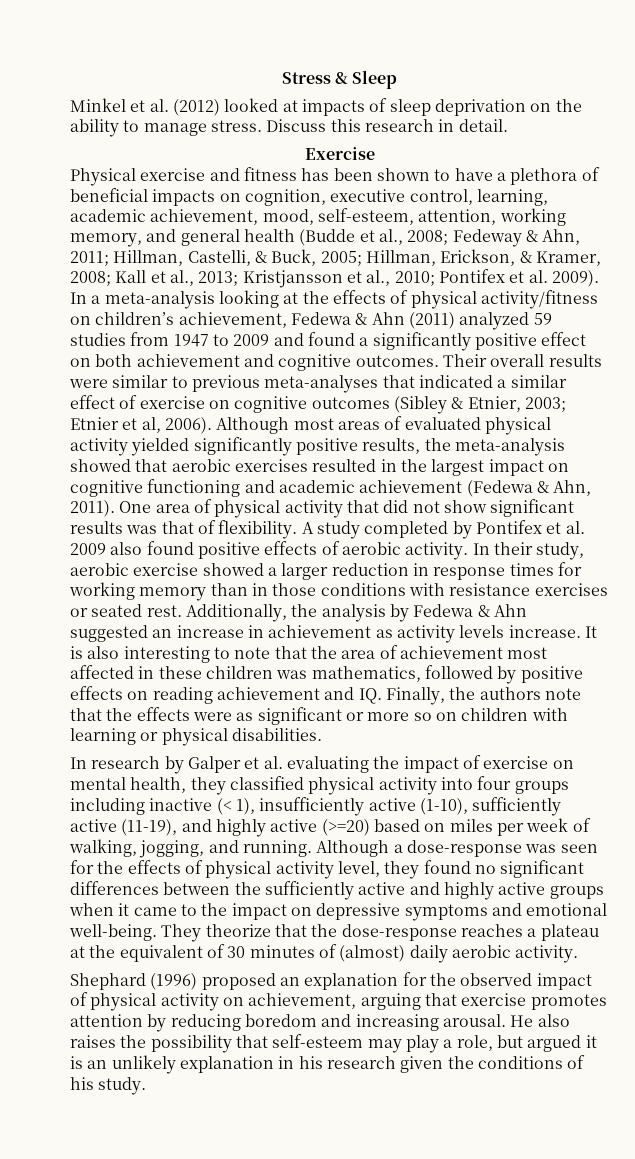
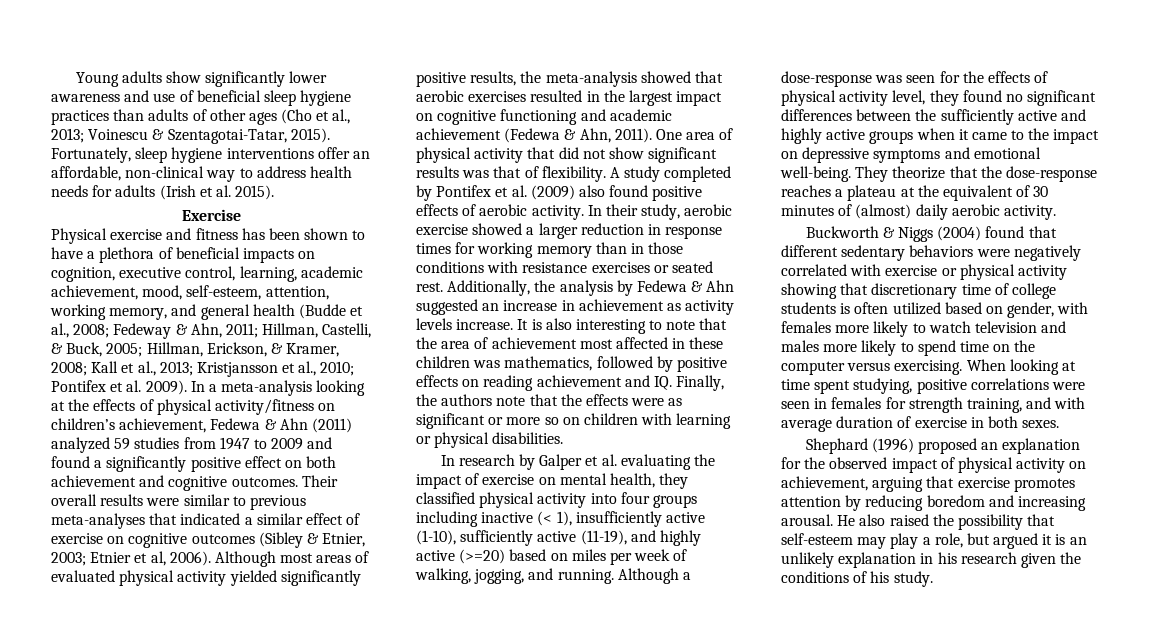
[281,70,398,89] [70,98,582,116] [70,119,508,137] Stress & Sleep // Minkel et al. (2012) looked at impacts of sleep deprivation on the ability to manage stress. Discuss this research in detail. -> [75,71,328,87] [51,90,352,106] [51,109,351,125] [51,128,330,144] [51,147,370,163] [51,166,352,182] [51,185,275,200] Young adults show significantly lower awareness and use of beneficial sleep hygiene practices than adults of other ages (Cho et al., 2013; Voinescu & Szentagotai-Tatar, 2015). Fortunately, sleep hygiene interventions offer an affordable, non-clinical way to address health needs for adults (Irish et al. 2015).
[70,543,106,555] 2009 -> [530,185,575,200] (2009)
(579, 954) none -> [805,226,1057,242] [781,245,1081,261] [781,264,1067,280] [781,283,1056,299] [781,302,1089,318] [781,321,1067,337] [781,340,1036,356] [781,359,1076,375] [781,378,1085,394] [781,397,1086,413] [781,416,1060,432] // Buckworth & Niggs (2004) found that different sedentary behaviors were negatively correlated with exercise or physical activity showing that discretionary time of college students is often utilized based on gender, with females more likely to watch television and males more likely to spend time on the computer versus exercising. When looking at time spent studying, positive correlations were seen in females for strength training, and with average duration of exercise in both sexes.
[70,1035,116,1048] raises -> [889,514,929,526] raised

